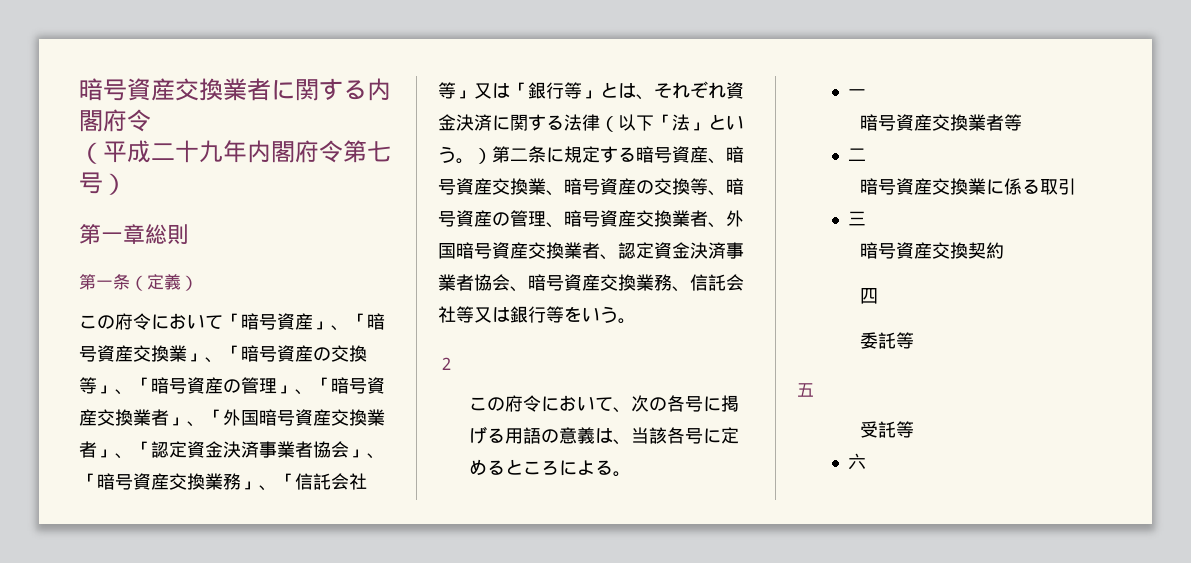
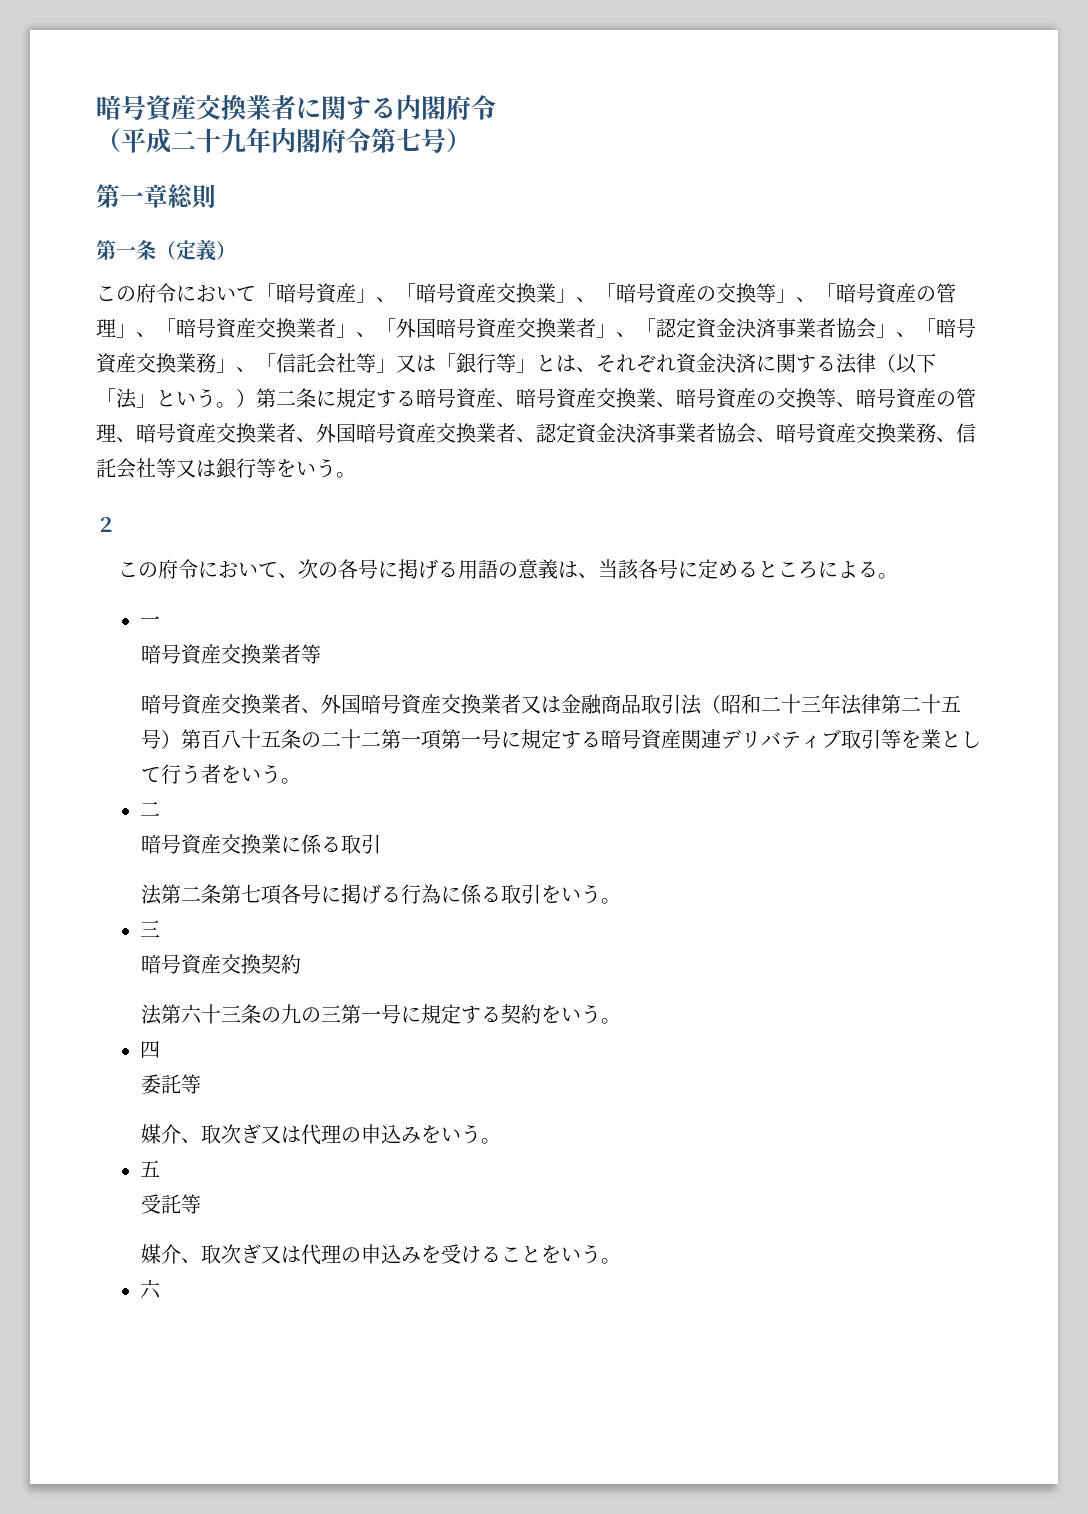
(1022, 122) none -> [140,694,961,715] [140,729,981,750] [140,764,301,784] // 暗号資産交換業者、外国暗号資産交換業者又は金融商品取引法（昭和二十三年法律第二十五号）第百八十五条の二十二第一項第一号に規定する暗号資産関連デリバティブ取引等を業として行う者をいう。
(1076, 186) none -> [140,884,621,905] // 法第二条第七項各号に掲げる行為に係る取引をいう。
[859,288,878,304] [859,332,914,349] [797,383,814,397] [859,421,914,438] 四 // 委託等 // 五 // 受託等 -> [140,1004,621,1025] [140,1041,161,1058] [140,1074,201,1095] [140,1124,501,1145] [140,1160,161,1177] [140,1194,201,1214] [140,1244,621,1265] 法第六十三条の九の三第一号に規定する契約をいう。 // 四 // 委託等 // 媒介、取次ぎ又は代理の申込みをいう。 // 五 // 受託等 // 媒介、取次ぎ又は代理の申込みを受けることをいう。

